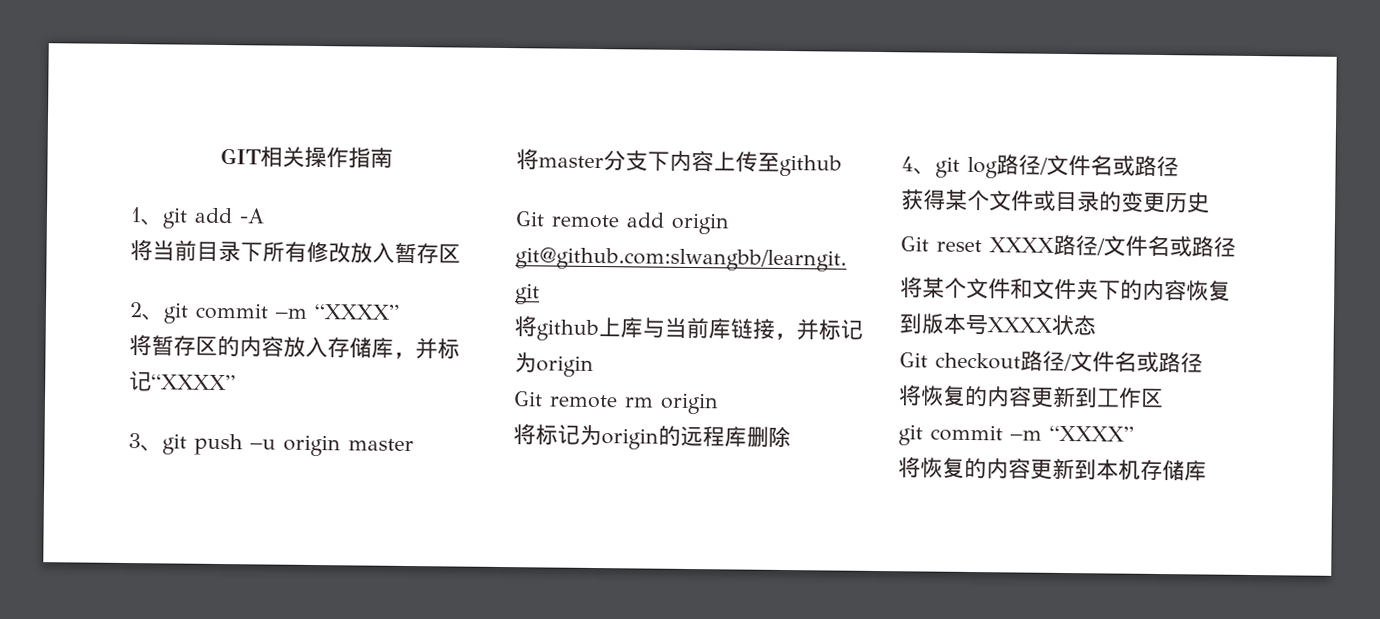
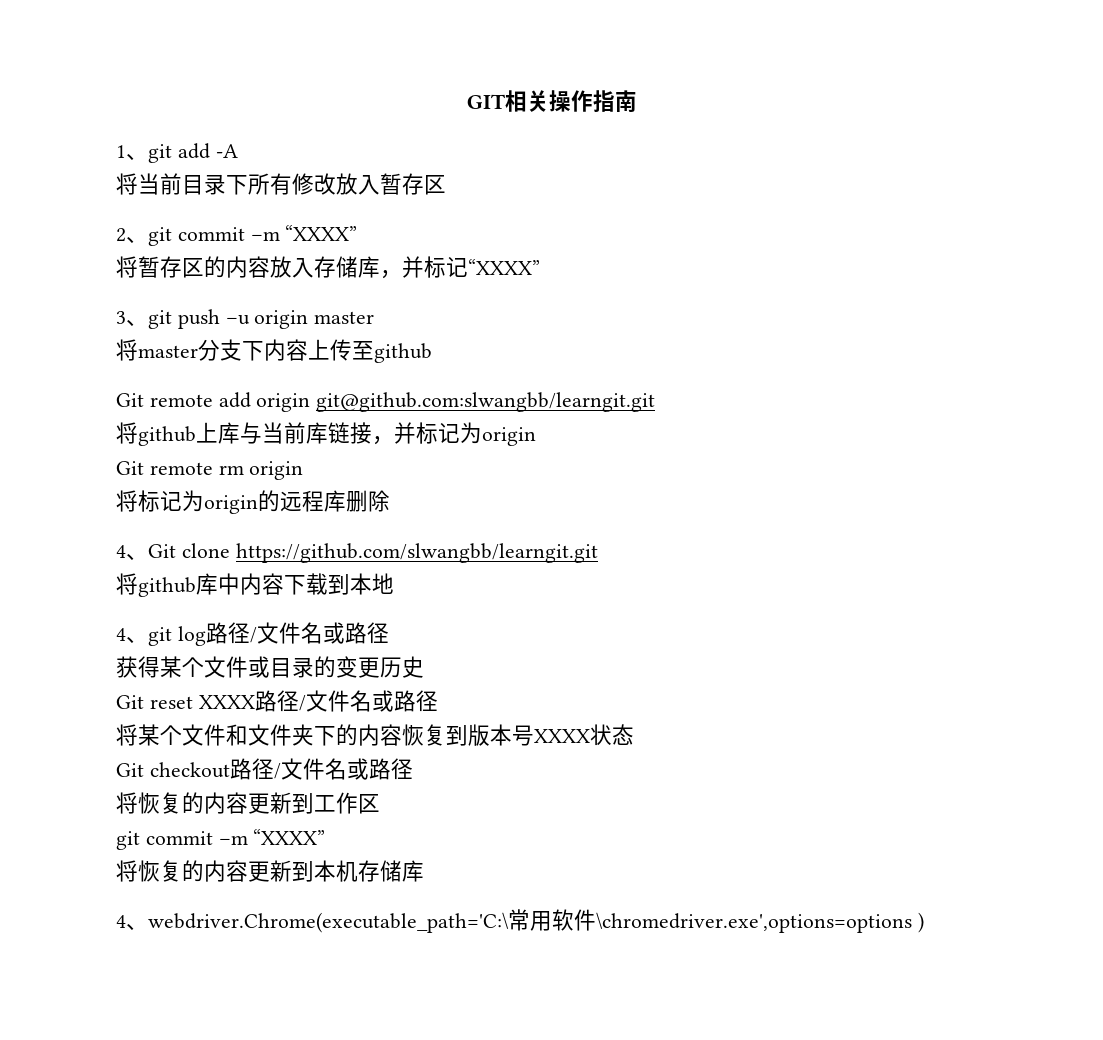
(791, 437) none -> [116,543,598,563] [116,573,394,597] // 4、Git clone https://github.com/slwangbb/learngit.git // 将github库中内容下载到本地
(1207, 470) none -> [116,909,924,933] // 4、webdriver.Chrome(executable_path='C:\常用软件\chromedriver.exe',options=options )

